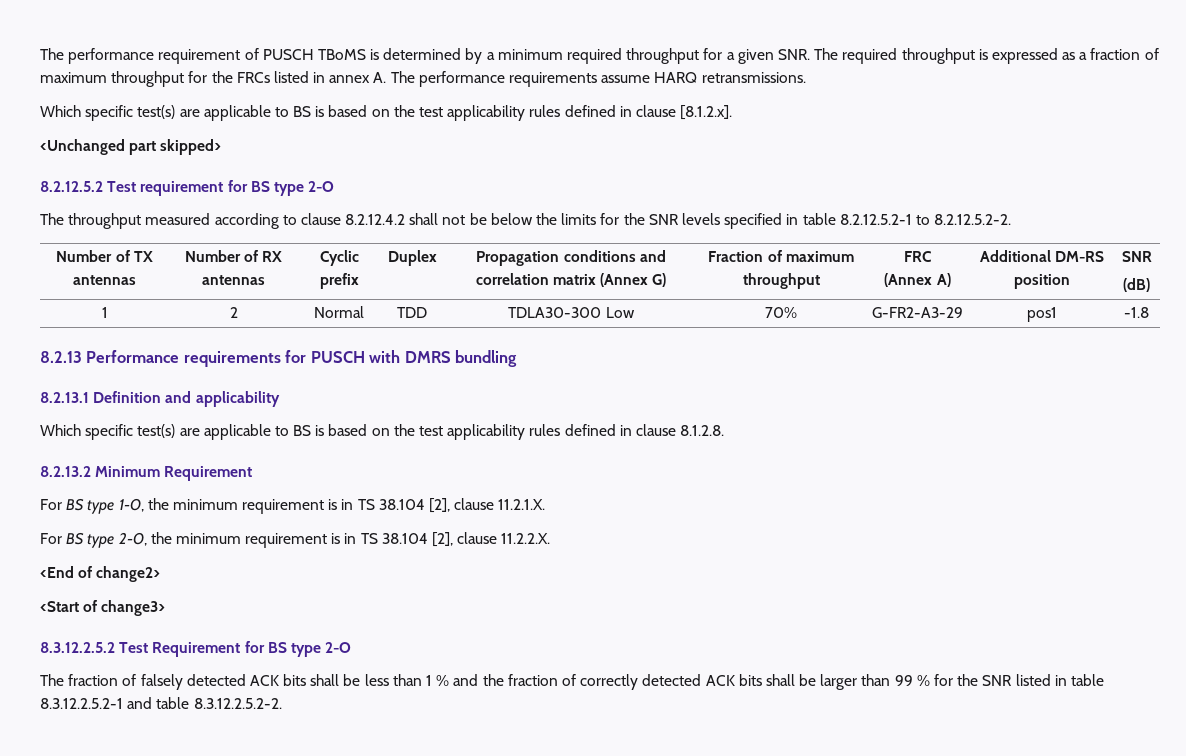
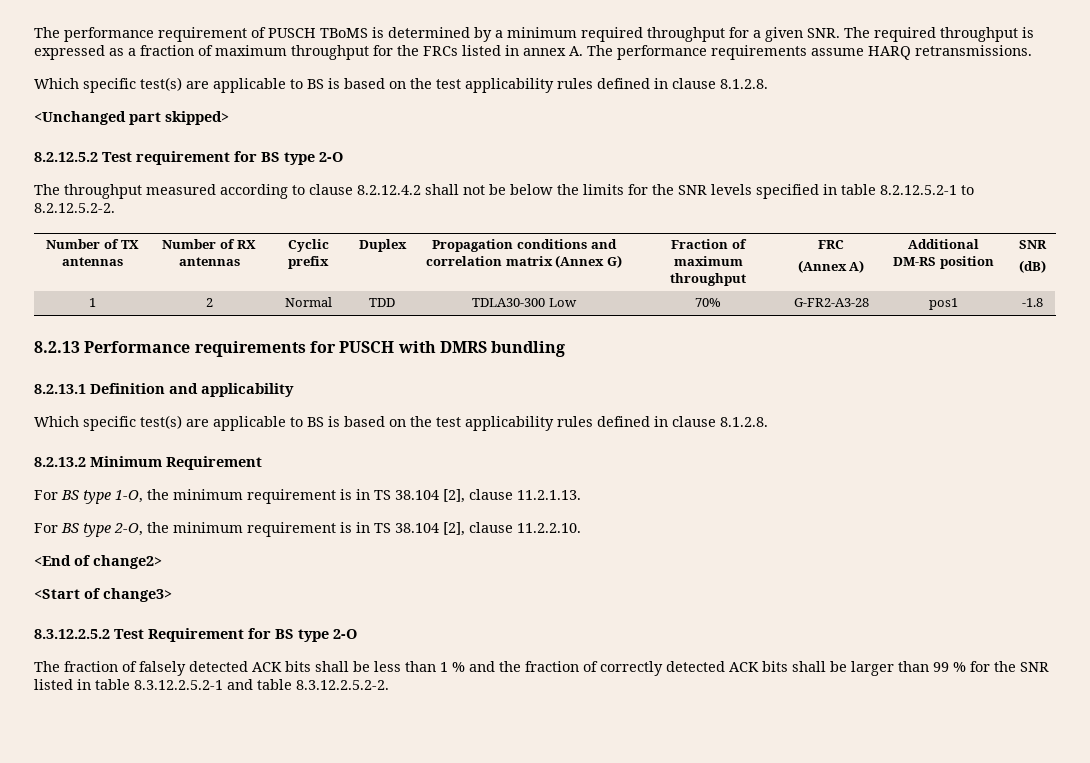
[680,105,733,120] [8.1.2.x]. -> [720,79,768,89] 8.1.2.8.
[872,307,963,318] G-FR2-A3-29 -> [793,298,869,307] G-FR2-A3-28
[498,499,546,510] 11.2.1.X. -> [517,490,581,500] 11.2.1.13.
[501,533,551,544] 11.2.2.X. -> [517,523,581,533] 11.2.2.10.

